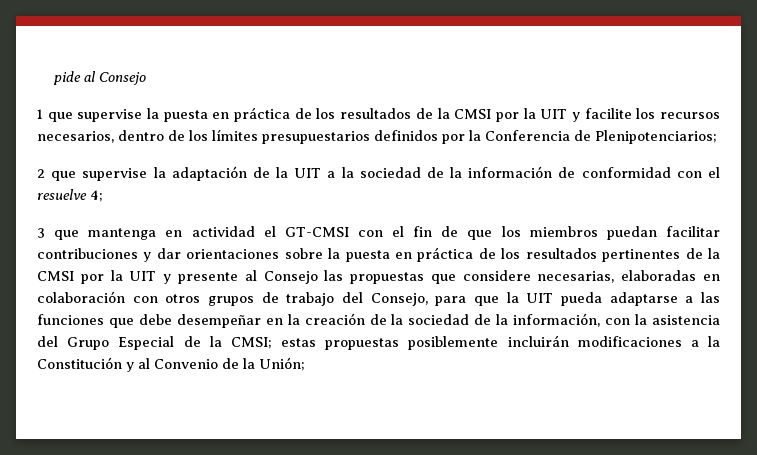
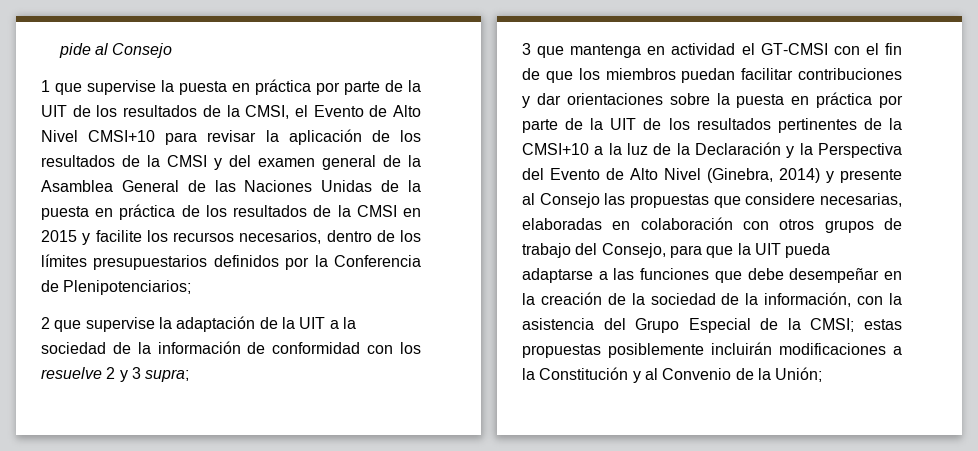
[294,108,568,122] de los resultados de la CMSI por la UIT -> [316,80,421,95] [41,105,421,119] [41,129,421,145] [41,155,421,170] [41,180,421,192] [41,204,422,220] [41,230,77,242] por parte de la UIT de los resultados de la CMSI, el Evento de Alto Nivel CMSI+10 para revisar la aplicación de los resultados de la CMSI y del examen general de la Asamblea General de las Naciones Unidas de la puesta en práctica de los resultados de la CMSI en 2015
[707,167,720,178] [37,189,103,202] el resuelve 4; -> [400,342,421,354] [41,367,190,382] los resuelve 2 y 3 supra;
(474, 254) none -> [879,95,903,108] [522,118,637,133] por parte de la UIT
[37,270,157,284] CMSI por la UIT -> [522,142,902,158] [522,168,820,183] CMSI+10 a la luz de la Declaración y la Perspectiva del Evento de Alto Nivel (Ginebra, 2014)

